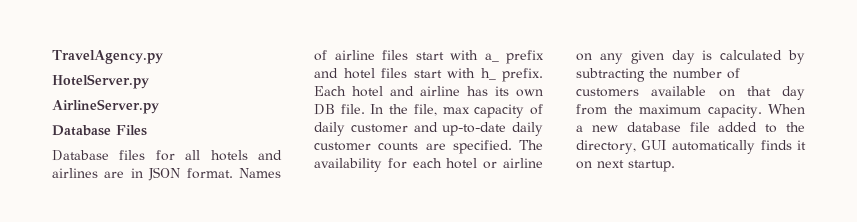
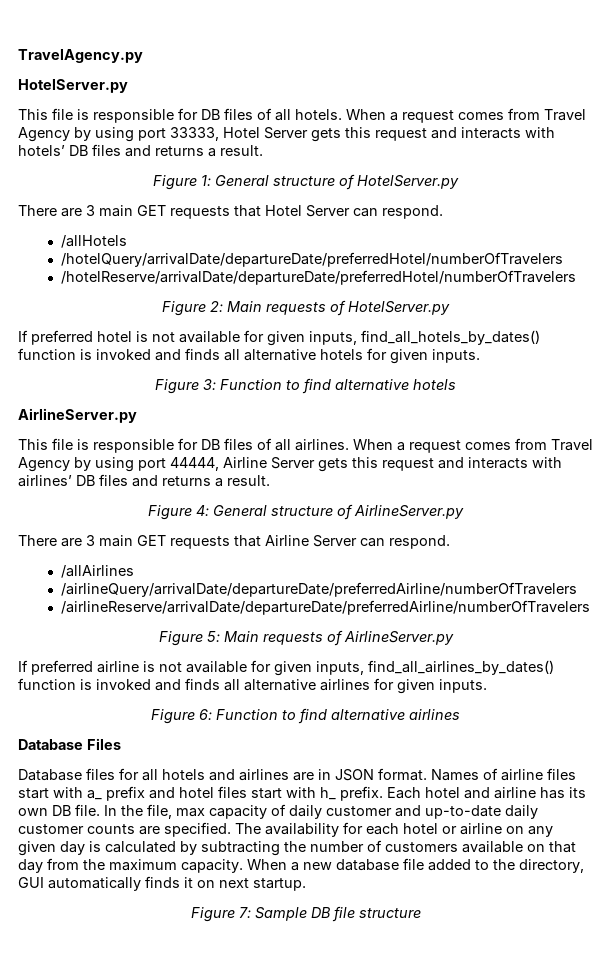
[52,99,159,114] AirlineServer.py -> [18,108,586,123] [18,127,555,142] [18,144,263,157] [153,174,459,190] [18,205,443,219] [61,235,128,248] [61,252,564,267] [61,270,577,285] [162,300,450,316] [18,330,540,346] [18,348,480,364] [155,378,456,394] [18,408,137,423] [18,438,593,453] [18,457,562,472] [18,474,270,487] [148,504,464,520] [18,535,450,549] [61,565,135,578] [61,582,578,597] [61,600,591,615] [158,630,454,646] [18,660,554,676] [18,678,487,694] [151,708,460,724] This file is responsible for DB files of all hotels. When a request comes from Travel Agency by using port 33333, Hotel Server gets this request and interacts with hotels’ DB files and returns a result. // Figure 1: General structure of HotelServer.py // There are 3 main GET requests that Hotel Server can respond. // /allHotels // /hotelQuery/arrivalDate/departureDate/preferredHotel/numberOfTravelers // /hotelReserve/arrivalDate/departureDate/preferredHotel/numberOfTravelers // Figure 2: Main requests of HotelServer.py // If preferred hotel is not available for given inputs, find_all_hotels_by_dates() function is invoked and finds all alternative hotels for given inputs. // Figure 3: Function to find alternative hotels // AirlineServer.py // This file is responsible for DB files of all airlines. When a request comes from Travel Agency by using port 44444, Airline Server gets this request and interacts with airlines’ DB files and returns a result. // Figure 4: General structure of AirlineServer.py // There are 3 main GET requests that Airline Server can respond. // /allAirlines // /airlineQuery/arrivalDate/departureDate/preferredAirline/numberOfTravelers // /airlineReserve/arrivalDate/departureDate/preferredAirline/numberOfTravelers // Figure 5: Main requests of AirlineServer.py // If preferred airline is not available for given inputs, find_all_airlines_by_dates() function is invoked and finds all alternative airlines for given inputs. // Figure 6: Function to find alternative airlines
(675, 166) none -> [190,906,421,922] // Figure 7: Sample DB file structure

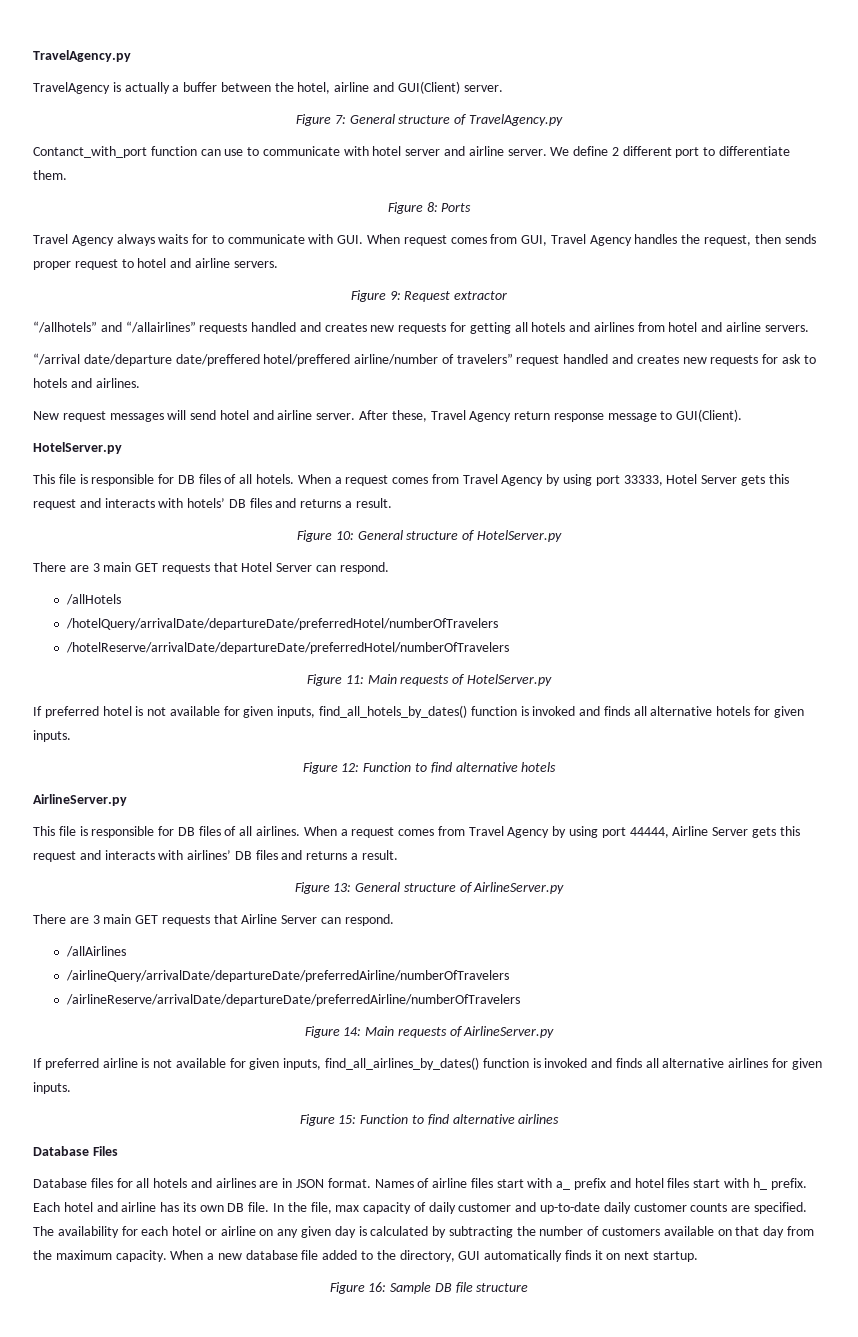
[18,49,143,63] TravelAgency.py -> [33,50,131,62] [33,81,503,94] [296,114,563,126] [33,146,791,158] [33,170,67,180] [387,202,472,214] [33,234,816,246] [33,258,278,270] [350,290,508,302] [33,321,809,334] [33,353,816,366] [33,378,140,388] [33,409,743,422] TravelAgency.py // TravelAgency is actually a buffer between the hotel, airline and GUI(Client) server. // Figure 7: General structure of TravelAgency.py // Contanct_with_port function can use to communicate with hotel server and airline server. We define 2 different port to differentiate them. // Figure 8: Ports // Travel Agency always waits for to communicate with GUI. When request comes from GUI, Travel Agency handles the request, then sends proper request to hotel and airline servers. // Figure 9: Request extractor // “/allhotels” and “/allairlines” requests handled and creates new requests for getting all hotels and airlines from hotel and airline servers. // “/arrival date/departure date/preffered hotel/preffered airline/number of travelers” request handled and creates new requests for ask to hotels and airlines. // New request messages will send hotel and airline server. After these, Travel Agency return response message to GUI(Client).
[201,175,211,186] 1: -> [335,531,354,540] 10:
[210,301,223,312] 2: -> [345,675,364,684] 11:
[203,379,216,390] 3: -> [341,763,360,772] 12:
[196,505,209,516] 4: -> [333,883,352,892] 13:
[206,631,220,642] 5: -> [343,1027,362,1036] 14:
[199,709,212,720] 6: -> [338,1115,357,1124] 15:
[238,907,251,918] 7: -> [368,1282,387,1292] 16:

